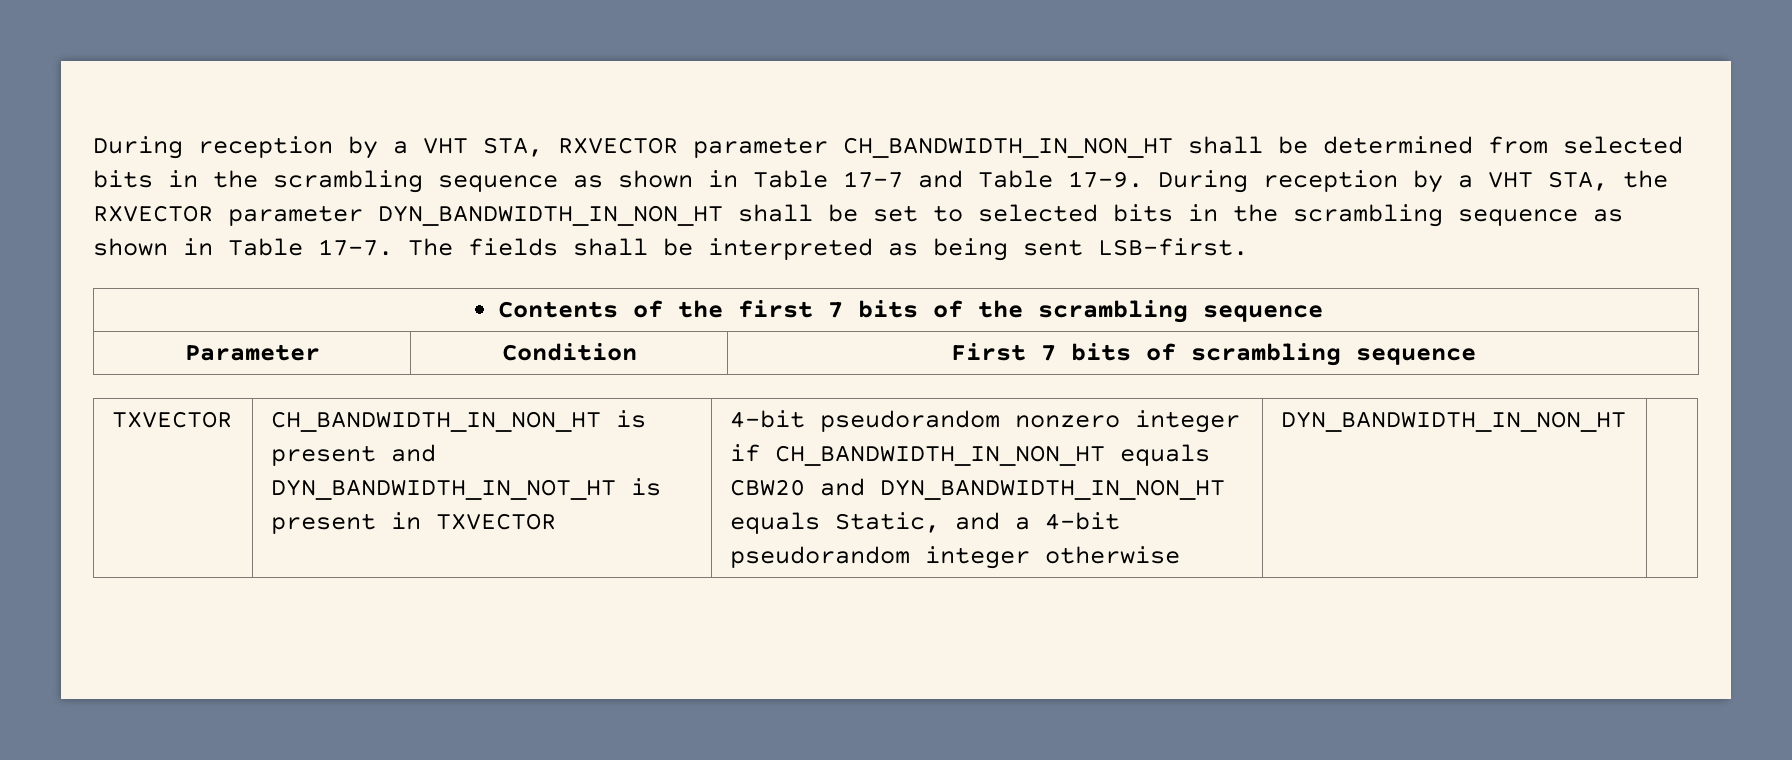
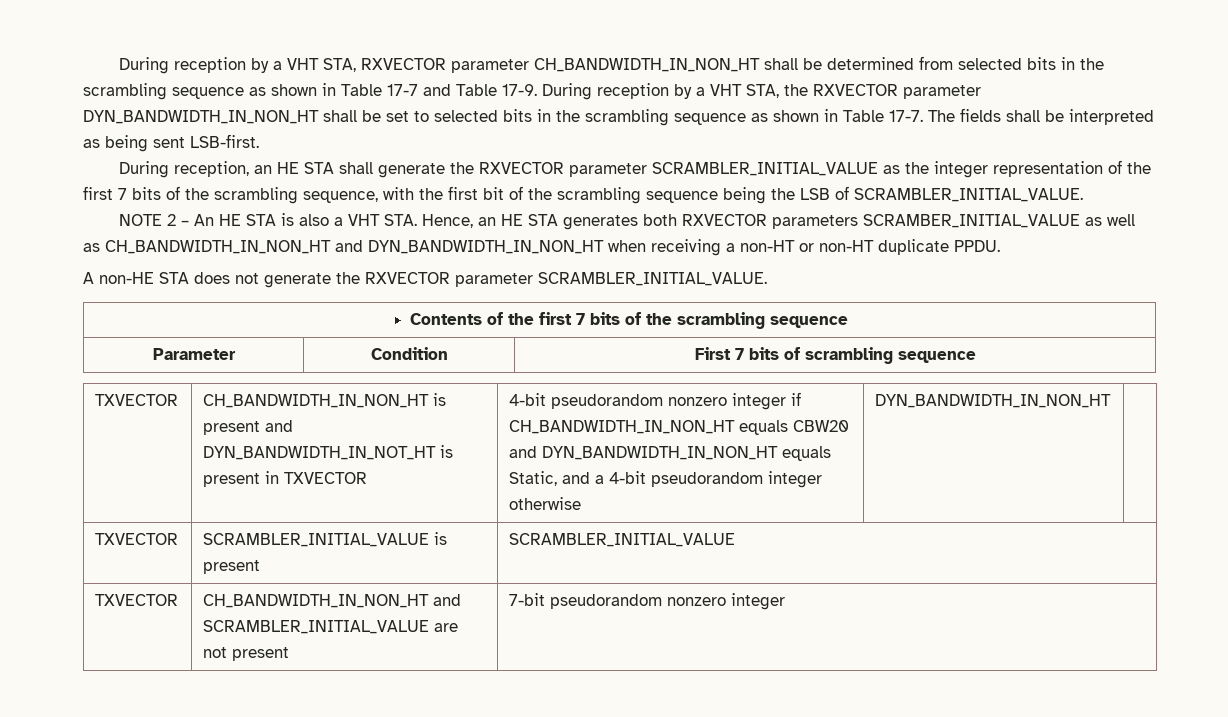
(1248, 247) none -> [119,160,1152,178] [83,186,1083,204] [119,213,1136,230] [83,239,1000,256] [83,272,767,288] // During reception, an HE STA shall generate the RXVECTOR parameter SCRAMBLER_INITIAL_VALUE as the integer representation of the first 7 bits of the scrambling sequence, with the first bit of the scrambling sequence being the LSB of SCRAMBLER_INITIAL_VALUE. // NOTE 2 – An HE STA is also a VHT STA. Hence, an HE STA generates both RXVECTOR parameters SCRAMBER_INITIAL_VALUE as well as CH_BANDWIDTH_IN_NON_HT and DYN_BANDWIDTH_IN_NON_HT when receiving a non-HT or non-HT duplicate PPDU. // A non-HE STA does not generate the RXVECTOR parameter SCRAMBLER_INITIAL_VALUE.
(1627, 421) none -> [95,533,179,545] [203,532,448,547] [203,560,261,574] [509,533,736,547] [95,594,179,606] [203,594,462,608] [203,620,459,634] [203,647,290,661] [509,593,786,610] // TXVECTOR | SCRAMBLER_INITIAL_VALUE is present | SCRAMBLER_INITIAL_VALUE // TXVECTOR | CH_BANDWIDTH_IN_NON_HT and SCRAMBLER_INITIAL_VALUE are not present | 7-bit pseudorandom nonzero integer

